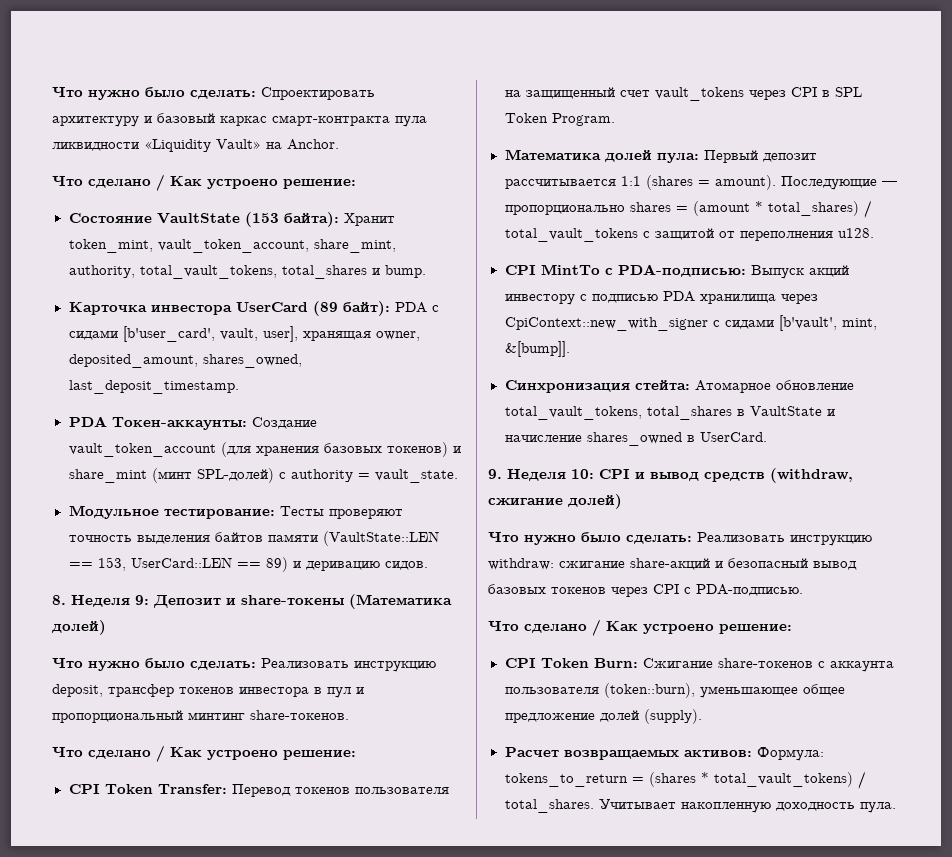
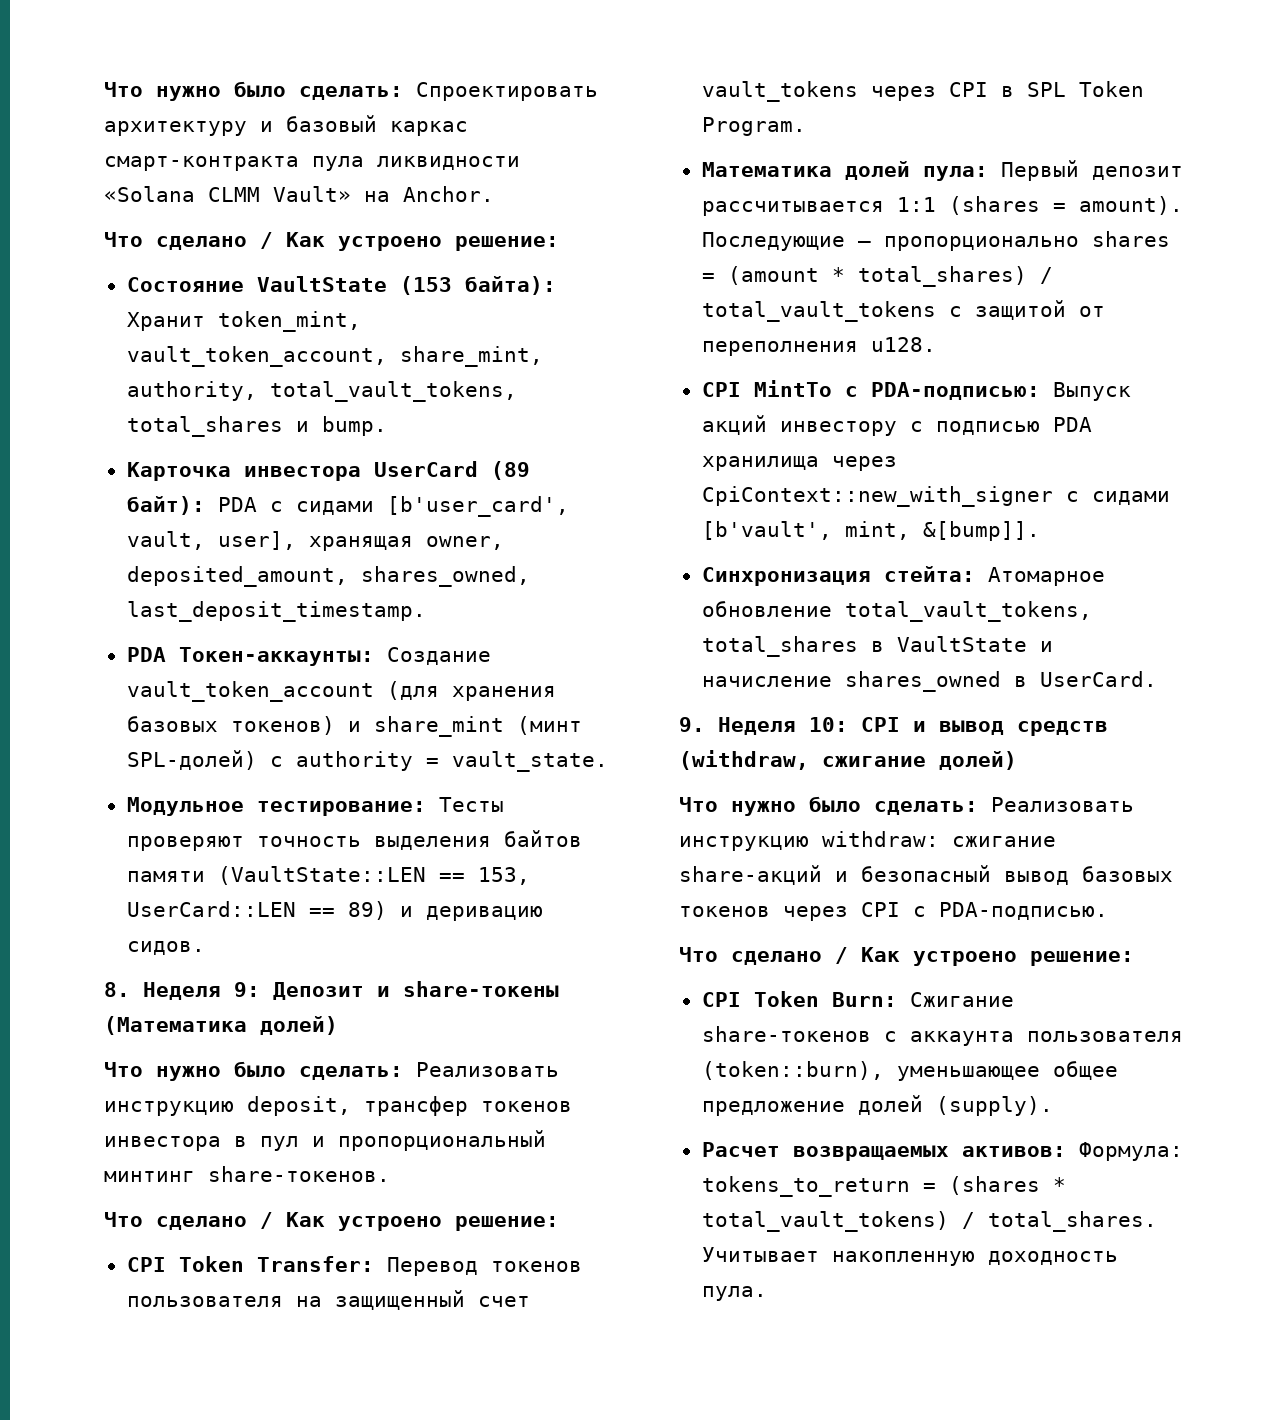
[144,139,211,152] «Liquidity -> [104,186,260,202] «Solana CLMM

